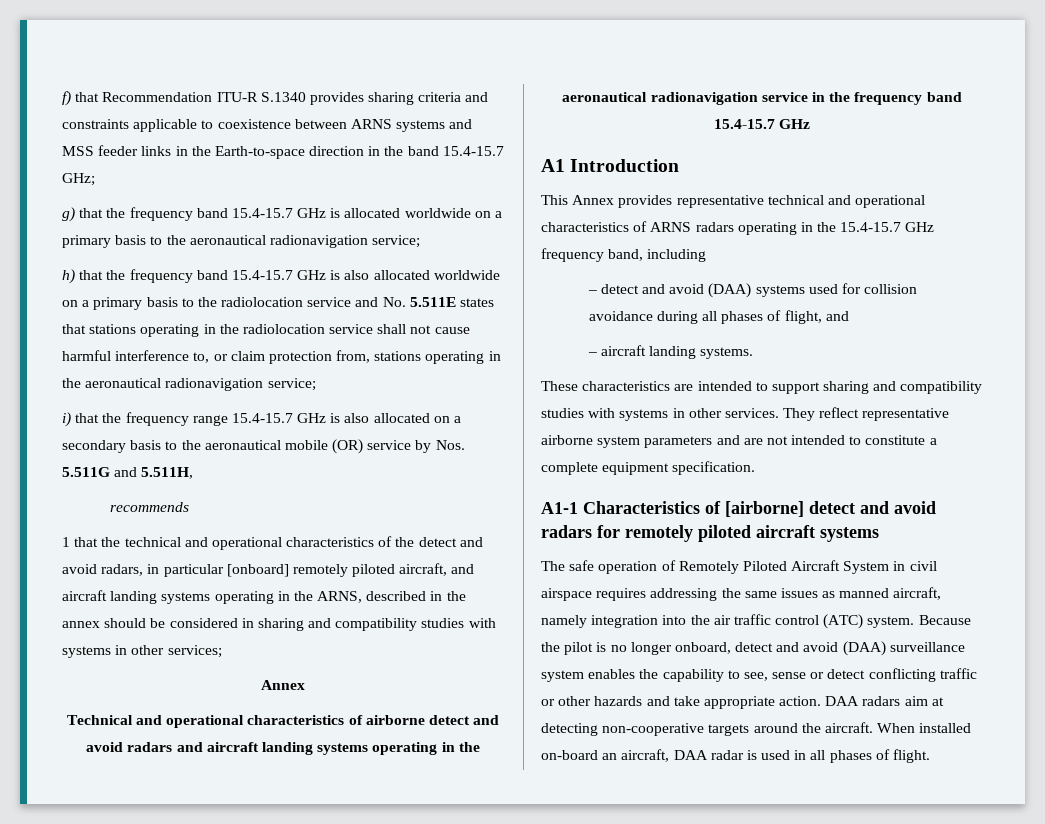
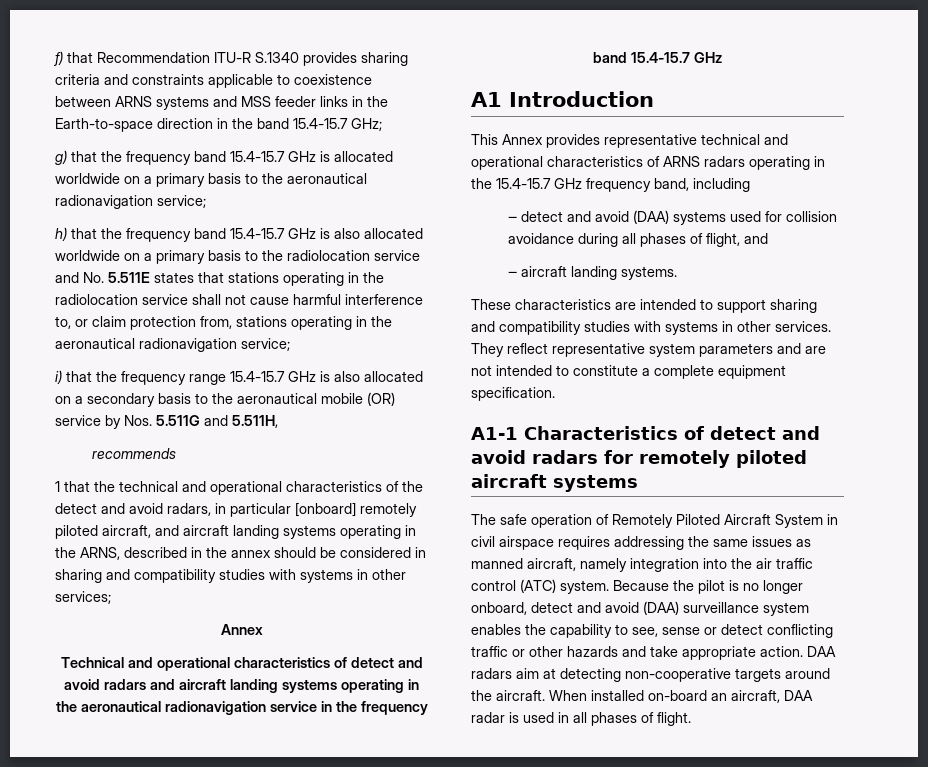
[365,715,425,725] airborne -> (347, 662) none
[541,435,593,445] airborne -> (645, 350) none
[725,501,804,517] [airborne] -> (704, 433) none

